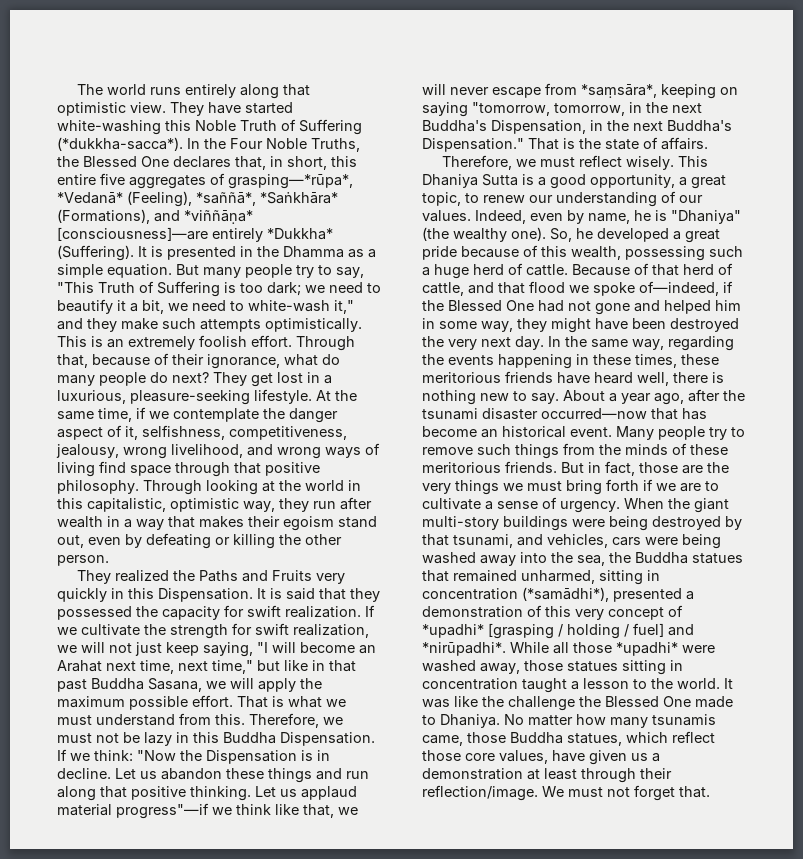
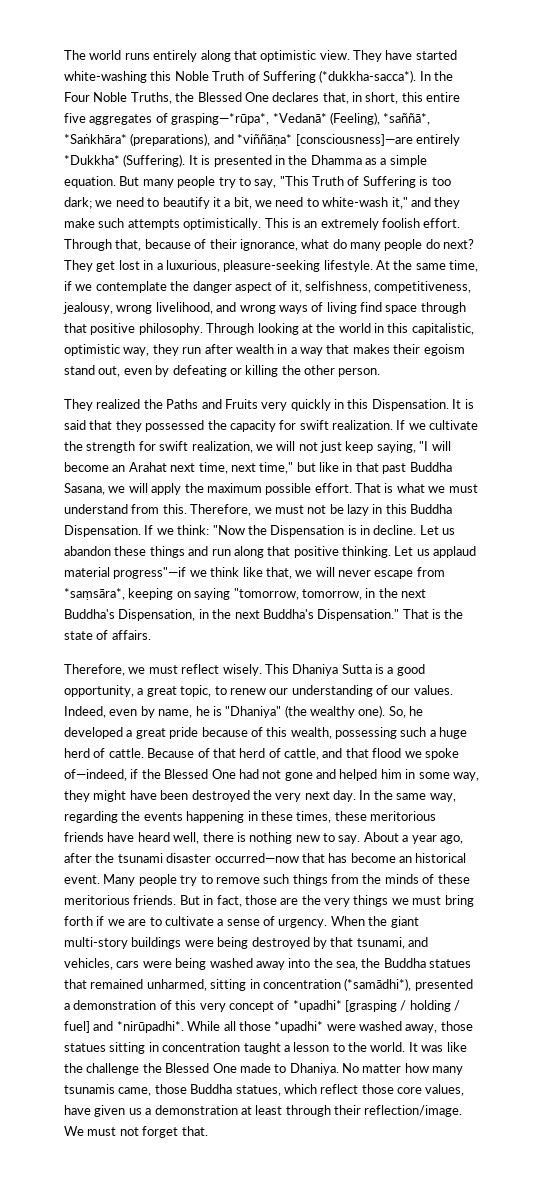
[57,209,150,224] (Formations), -> [130,133,211,146] (preparations),

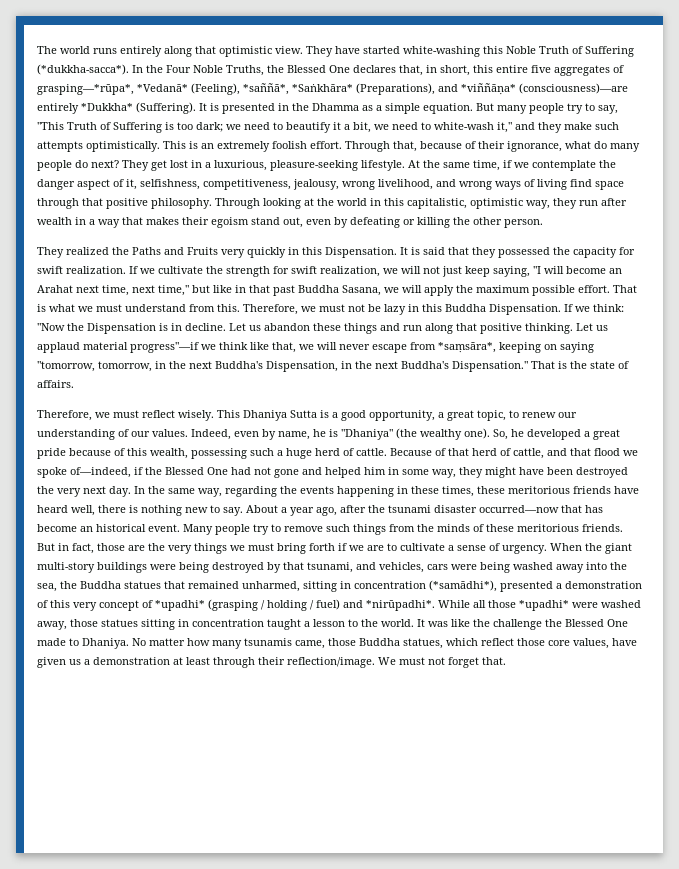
[130,133,211,146] (preparations), -> [356,83,435,95] (Preparations),
[295,134,413,146] [consciousness]—are -> [519,83,628,94] (consciousness)—are
[345,1000,397,1012] [grasping -> [208,599,258,611] (grasping
[64,1021,90,1033] fuel] -> [316,599,340,610] fuel)

